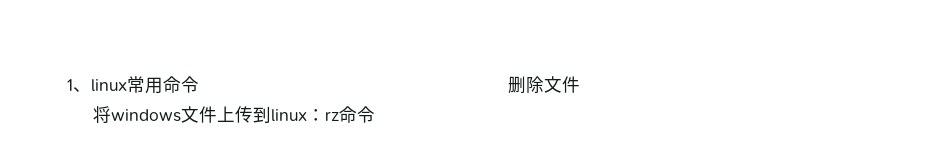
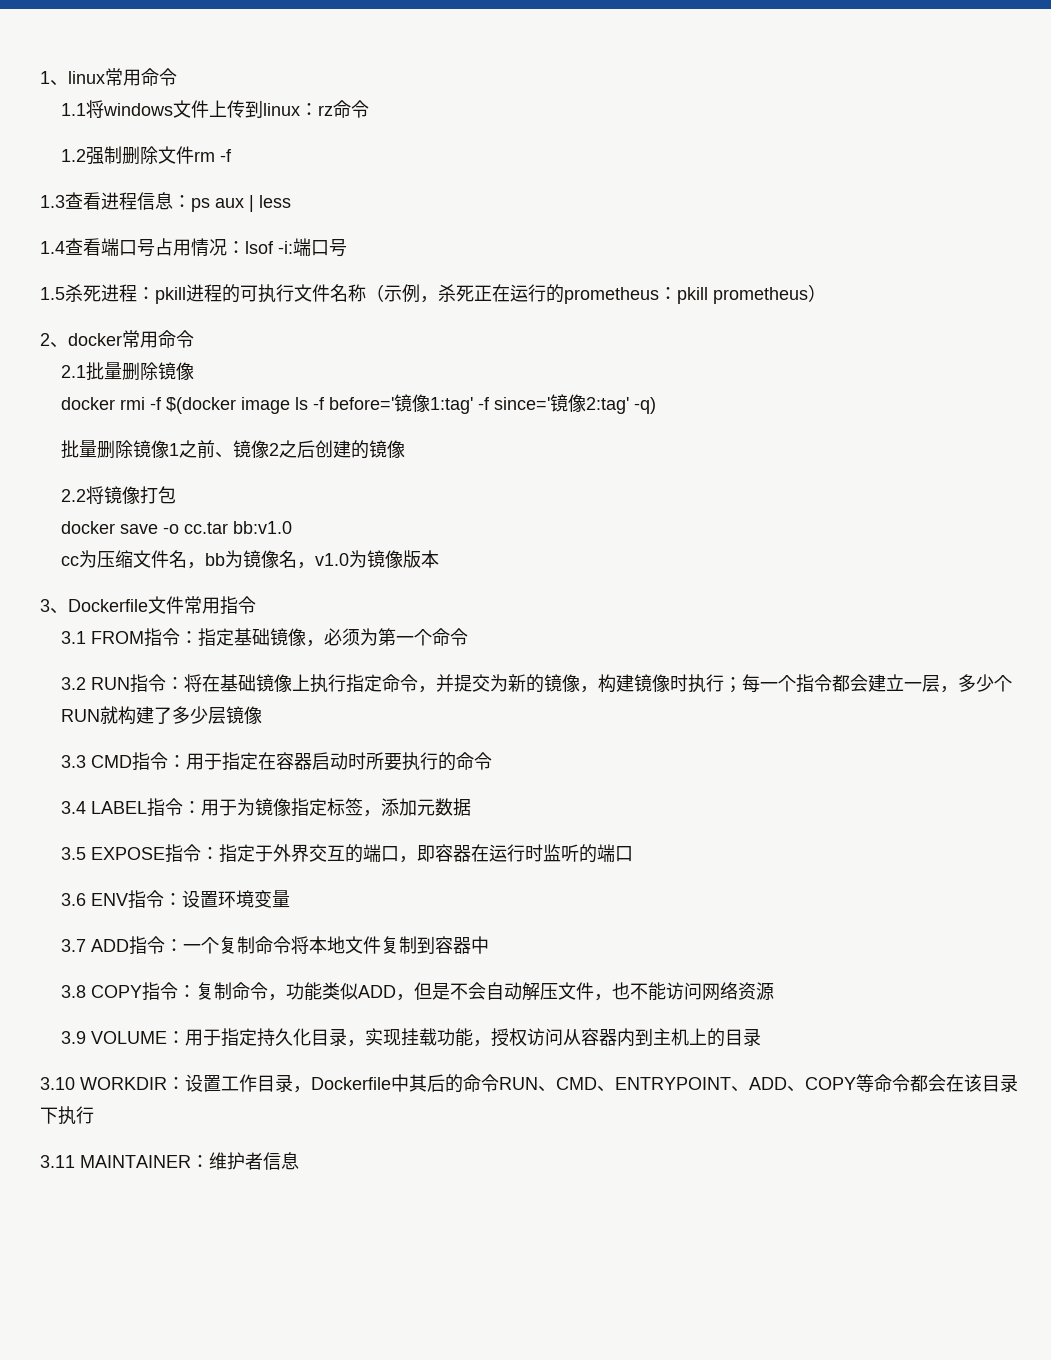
(199, 84) none -> [60,103,86,116] 1.1
[508,76,581,94] 删除文件 -> [60,146,232,165] [40,192,291,212] [40,238,347,257] [40,284,826,304] [40,330,194,348] [60,362,194,381] [60,394,656,414] [60,440,405,459] [60,486,176,504] [60,521,292,534] [60,550,439,569] [40,596,256,615] [60,628,468,647] [60,674,1012,693] [60,706,262,725] [60,752,492,771] [60,798,471,817] [60,844,633,863] [60,890,290,909] [60,936,489,955] [60,982,774,1001] [60,1028,761,1047] [40,1074,1018,1093] [40,1106,94,1125] [40,1152,299,1170] 1.2强制删除文件rm -f // 1.3查看进程信息：ps aux | less // 1.4查看端口号占用情况：lsof -i:端口号 // 1.5杀死进程：pkill进程的可执行文件名称（示例，杀死正在运行的prometheus：pkill prometheus） // 2、docker常用命令 // 2.1批量删除镜像 // docker rmi -f $(docker image ls -f before='镜像1:tag' -f since='镜像2:tag' -q) // 批量删除镜像1之前、镜像2之后创建的镜像 // 2.2将镜像打包 // docker save -o cc.tar bb:v1.0 // cc为压缩文件名，bb为镜像名，v1.0为镜像版本 // 3、Dockerfile文件常用指令 // 3.1 FROM指令：指定基础镜像，必须为第一个命令 // 3.2 RUN指令：将在基础镜像上执行指定命令，并提交为新的镜像，构建镜像时执行；每一个指令都会建立一层，多少个RUN就构建了多少层镜像 // 3.3 CMD指令：用于指定在容器启动时所要执行的命令 // 3.4 LABEL指令：用于为镜像指定标签，添加元数据 // 3.5 EXPOSE指令：指定于外界交互的端口，即容器在运行时监听的端口 // 3.6 ENV指令：设置环境变量 // 3.7 ADD指令：一个复制命令将本地文件复制到容器中 // 3.8 COPY指令：复制命令，功能类似ADD，但是不会自动解压文件，也不能访问网络资源 // 3.9 VOLUME：用于指定持久化目录，实现挂载功能，授权访问从容器内到主机上的目录 // 3.10 WORKDIR：设置工作目录，Dockerfile中其后的命令RUN、CMD、ENTRYPOINT、ADD、COPY等命令都会在该目录下执行 // 3.11 MAINTAINER：维护者信息

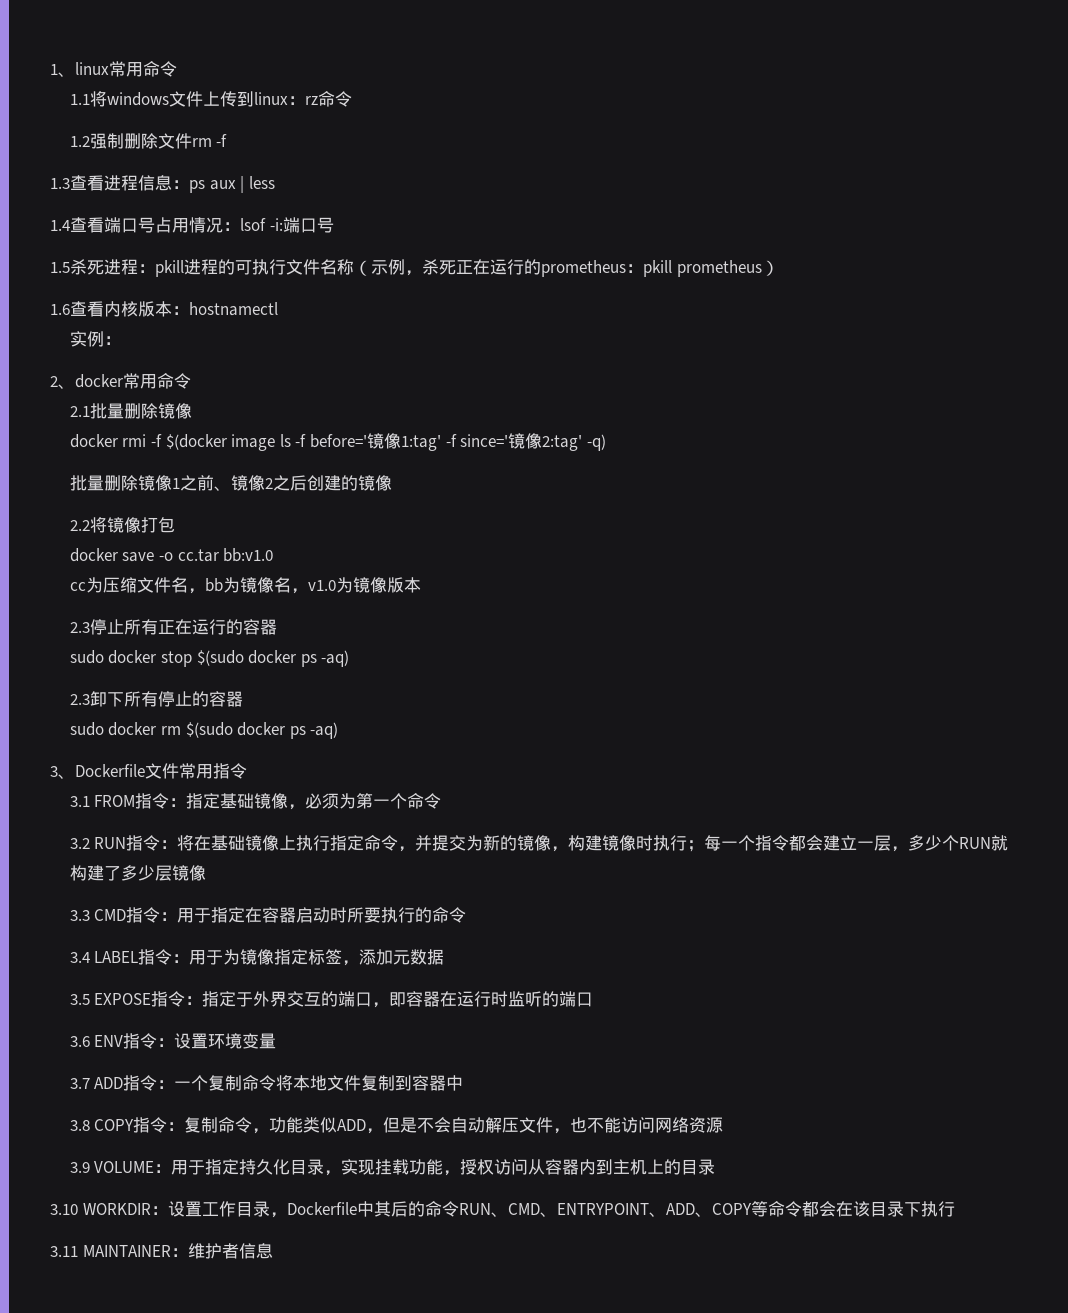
(826, 293) none -> [50,301,278,317] [69,331,121,347] // 1.6查看内核版本：hostnamectl // 实例：
(439, 559) none -> [69,619,277,635] [69,650,350,667] [69,691,243,707] [69,722,339,739] // 2.3停止所有正在运行的容器 // sudo docker stop $(sudo docker ps -aq) // 2.3卸下所有停止的容器 // sudo docker rm $(sudo docker ps -aq)

